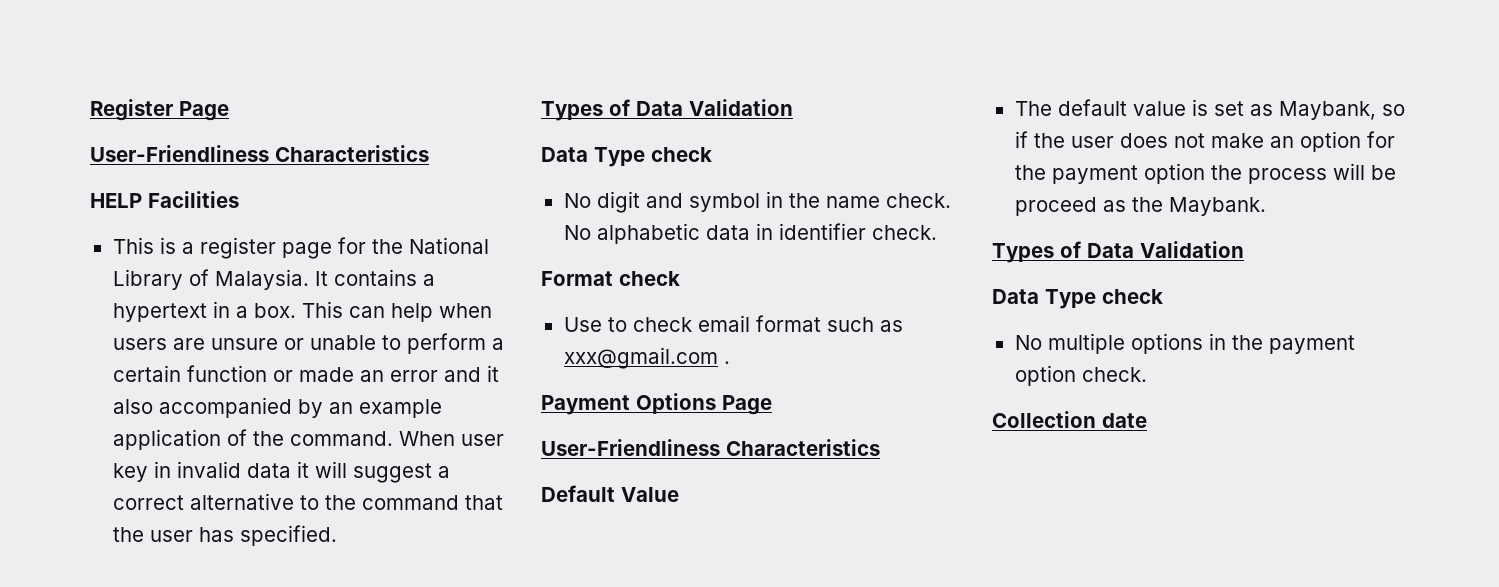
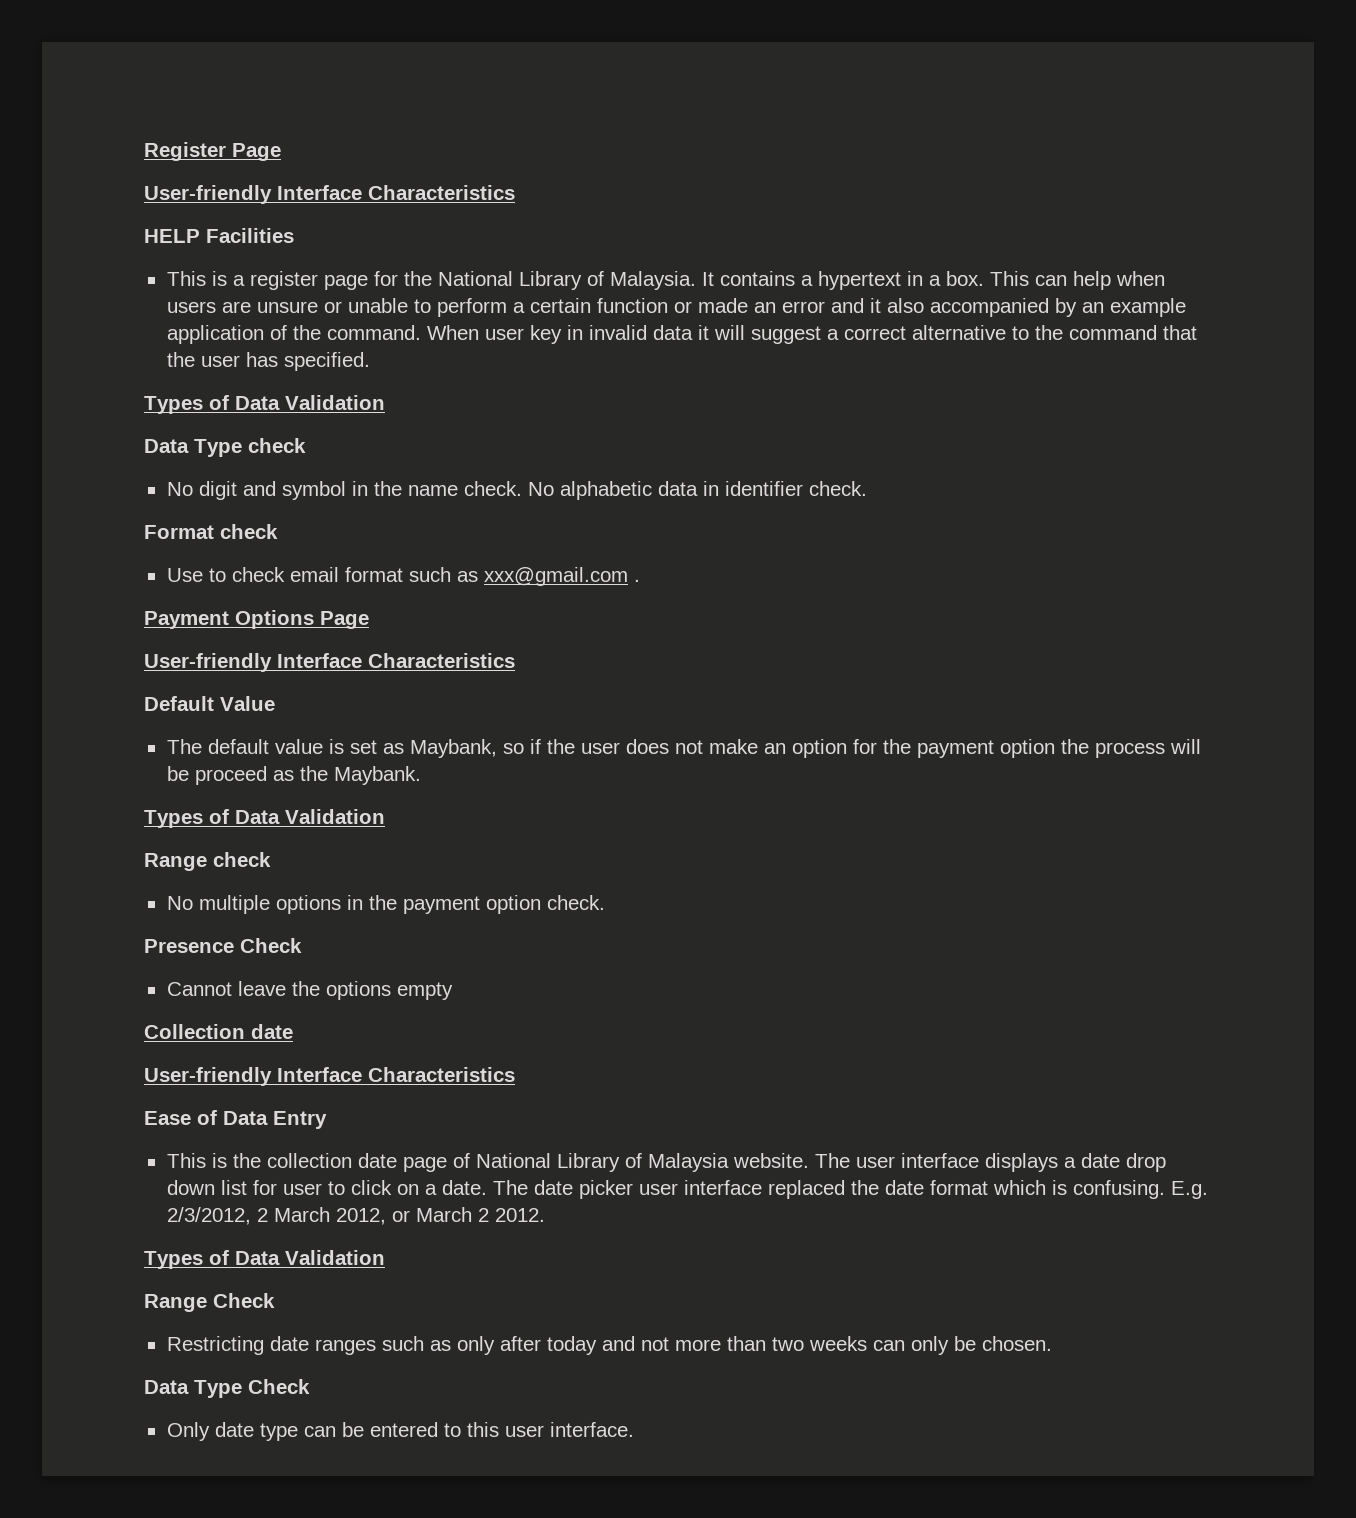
[90,145,269,162] User-Friendliness -> [144,185,362,204] User-friendly Interface
[541,439,720,456] User-Friendliness -> [144,653,362,672] User-friendly Interface
[992,289,1096,309] Data Type -> [144,853,207,871] Range
[992,411,1147,428] Collection date -> [144,938,302,953] [166,981,453,1000] [144,1024,293,1039] [144,1067,515,1086] [144,1110,327,1129] [166,1153,1166,1172] [166,1180,1208,1199] [166,1207,545,1225] [144,1250,385,1269] [144,1293,275,1312] [166,1336,1052,1355] [144,1379,310,1398] [166,1422,634,1441] Presence Check // Cannot leave the options empty // Collection date // User-friendly Interface Characteristics // Ease of Data Entry // This is the collection date page of National Library of Malaysia website. The user interface displays a date drop down list for user to click on a date. The date picker user interface replaced the date format which is confusing. E.g. 2/3/2012, 2 March 2012, or March 2 2012. // Types of Data Validation // Range Check // Restricting date ranges such as only after today and not more than two weeks can only be chosen. // Data Type Check // Only date type can be entered to this user interface.

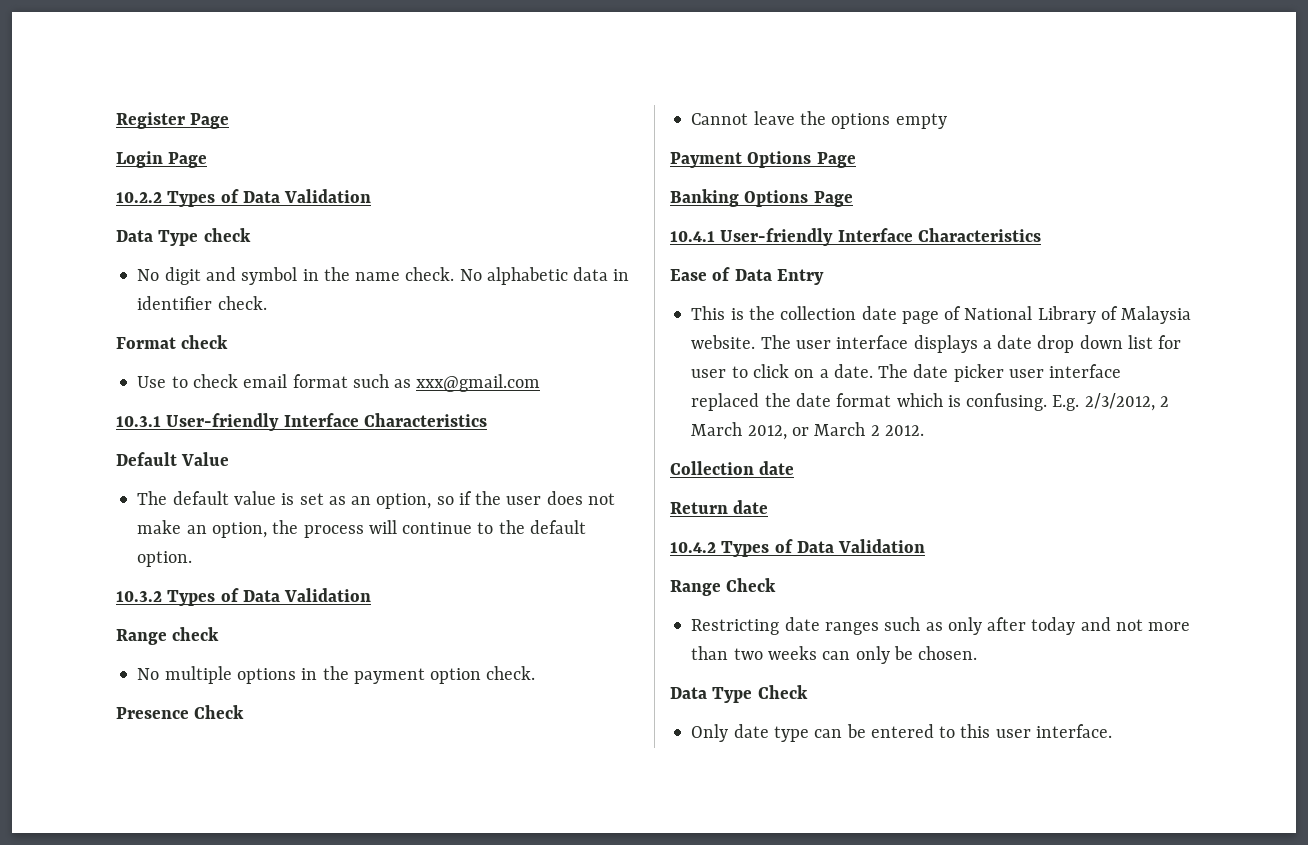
[144,185,515,204] [144,228,294,243] [166,271,1165,290] [166,298,1186,317] [166,325,1197,344] [166,352,370,371] User-friendly Interface Characteristics // HELP Facilities // This is a register page for the National Library of Malaysia. It contains a hypertext in a box. This can help when users are unsure or unable to perform a certain function or made an error and it also accompanied by an example application of the command. When user key in invalid data it will suggest a correct alternative to the command that the user has specified. // -> [116,151,208,168] [116,192,162,203] Login Page // 10.2.2
[633,579,640,582] [144,610,369,629] . // Payment Options Page // -> [116,416,161,427] // 10.3.1
[409,739,497,758] Maybank, -> [351,493,432,509] an option,
[791,739,1201,758] [166,766,421,785] option for the payment option the process will be proceed as the Maybank. // -> [211,520,586,538] [137,551,193,567] [116,591,162,602] option, the process will continue to the default option. // 10.3.2
[144,1024,293,1039] Collection date // -> [670,151,856,168] [670,189,853,207] [670,231,715,242] Payment Options Page // Banking Options Page // 10.4.1
(545, 1215) none -> [670,461,795,475] [670,500,769,514] [670,542,716,553] Collection date // Return date // 10.4.2

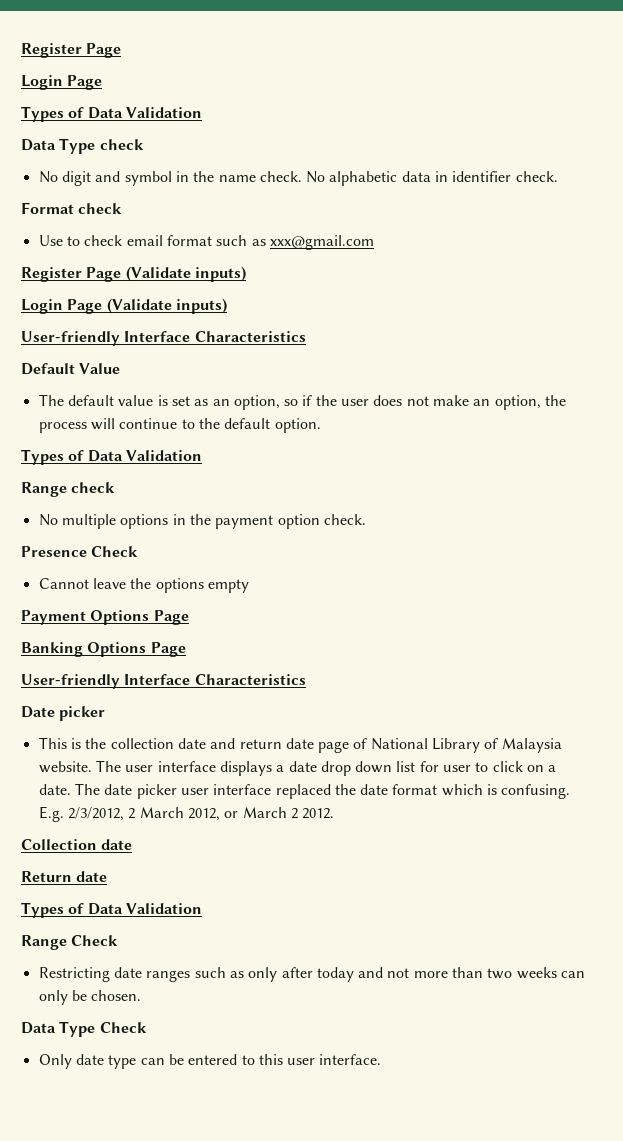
[116,192,162,203] 10.2.2 -> (103, 82) none
[116,416,161,427] 10.3.1 -> [21,266,246,282] [21,298,227,314] Register Page (Validate inputs) // Login Page (Validate inputs) //
[116,591,162,602] 10.3.2 -> (321, 425) none
[670,228,1041,246] [670,267,824,285] 10.4.1 User-friendly Interface Characteristics // Ease of Data Entry -> [21,674,306,689] [21,706,106,721] User-friendly Interface Characteristics // Date picker
(897, 313) none -> [210,738,314,749] and return date
[670,542,716,553] 10.4.2 -> (108, 876) none

